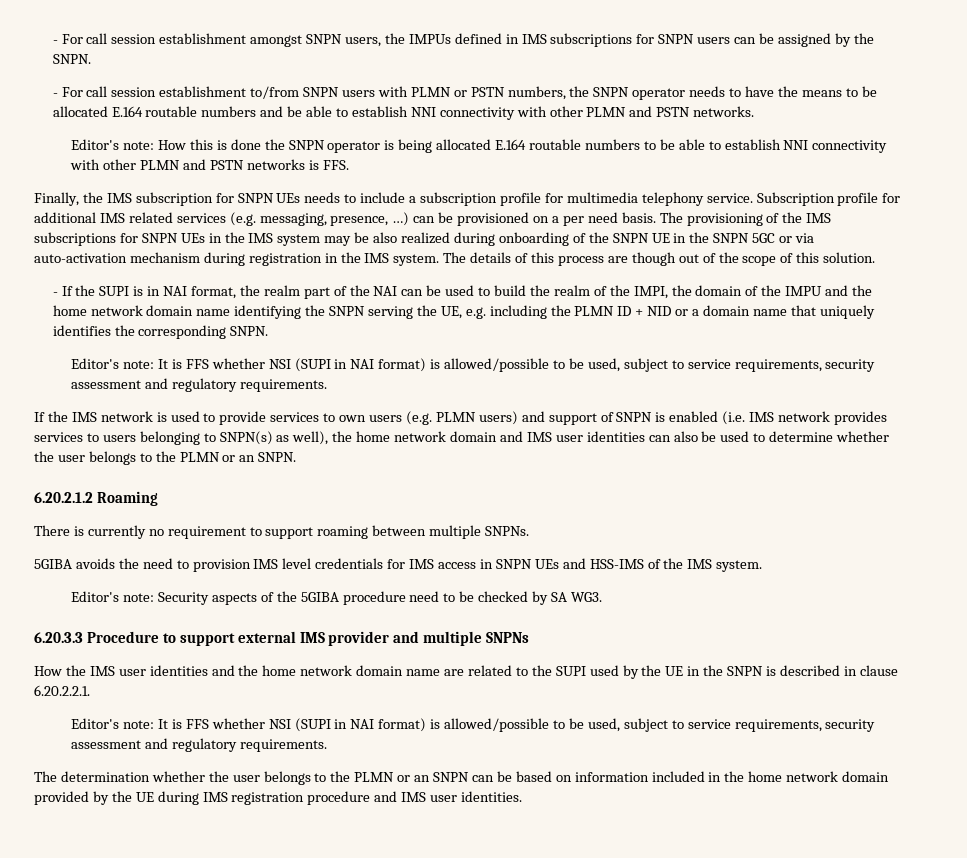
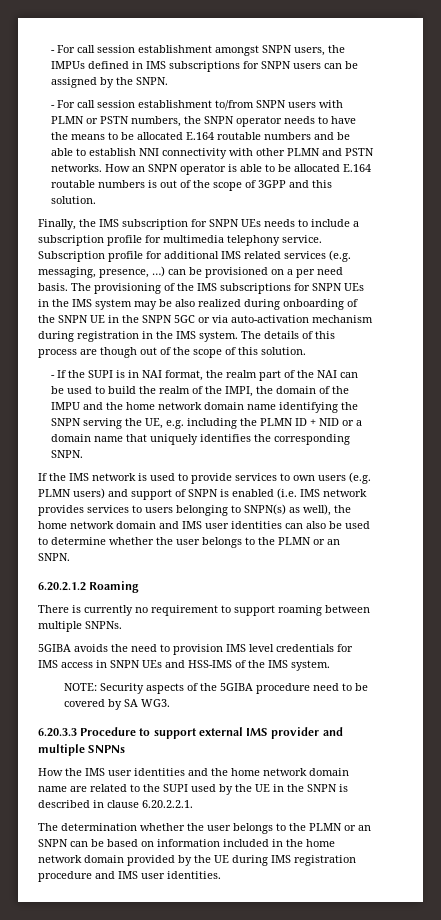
[71,139,888,153] [70,159,349,170] // Editor's note: How this is done the SNPN operator is being allocated E.164 routable numbers to be able to establish NNI connectivity with other PLMN and PSTN networks is FFS. -> [104,164,371,175] [50,180,332,191] [50,196,96,204] How an SNPN operator is able to be allocated E.164 routable numbers is out of the scope of 3GPP and this solution.
[71,358,876,372] [71,378,327,392] // Editor's note: It is FFS whether NSI (SUPI in NAI format) is allowed/possible to be used, subject to service requirements, security assessment and regulatory requirements. -> (83, 454) none
[71,591,155,602] Editor's note: -> [63,683,97,691] NOTE:
[478,591,529,602] checked -> [63,699,105,707] covered
[71,718,876,732] [71,738,327,752] // Editor's note: It is FFS whether NSI (SUPI in NAI format) is allowed/possible to be used, subject to service requirements, security assessment and regulatory requirements. -> (193, 804) none

